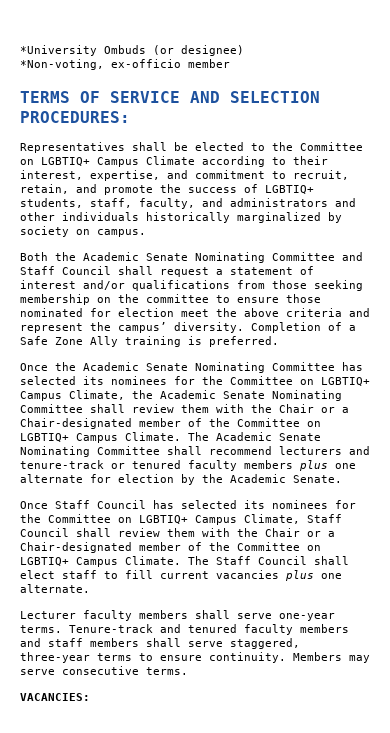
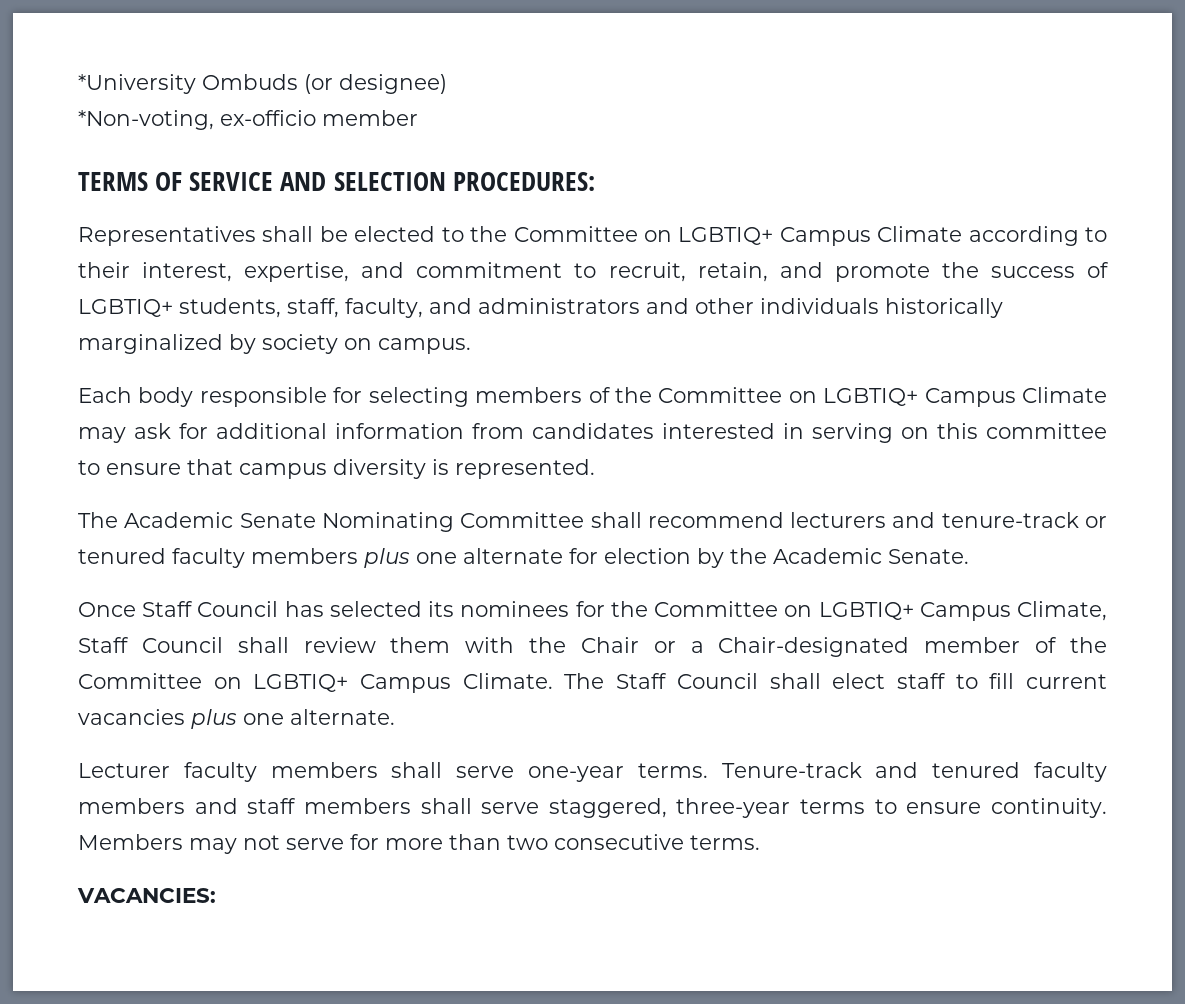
[20,252,363,263] [20,266,314,277] [20,280,363,291] [20,294,321,305] [20,308,370,317] [20,322,356,333] [20,336,279,347] [20,362,363,373] [20,376,370,386] [20,390,342,401] [20,404,349,413] [20,418,321,429] [20,432,181,443] Both the Academic Senate Nominating Committee and Staff Council shall request a statement of interest and/or qualifications from those seeking membership on the committee to ensure those nominated for election meet the above criteria and represent the campus’ diversity. Completion of a Safe Zone Ally training is preferred. // Once the Academic Senate Nominating Committee has selected its nominees for the Committee on LGBTIQ+ Campus Climate, the Academic Senate Nominating Committee shall review them with the Chair or a Chair-designated member of the Committee on LGBTIQ+ Campus Climate. -> [78,387,1107,407] [78,423,1107,443] [78,459,595,479] Each body responsible for selecting members of the Committee on LGBTIQ+ Campus Climate may ask for additional information from candidates interested in serving on this committee to ensure that campus diversity is represented. //
[20,669,55,675] serve -> [243,834,548,850] not serve for more than two

